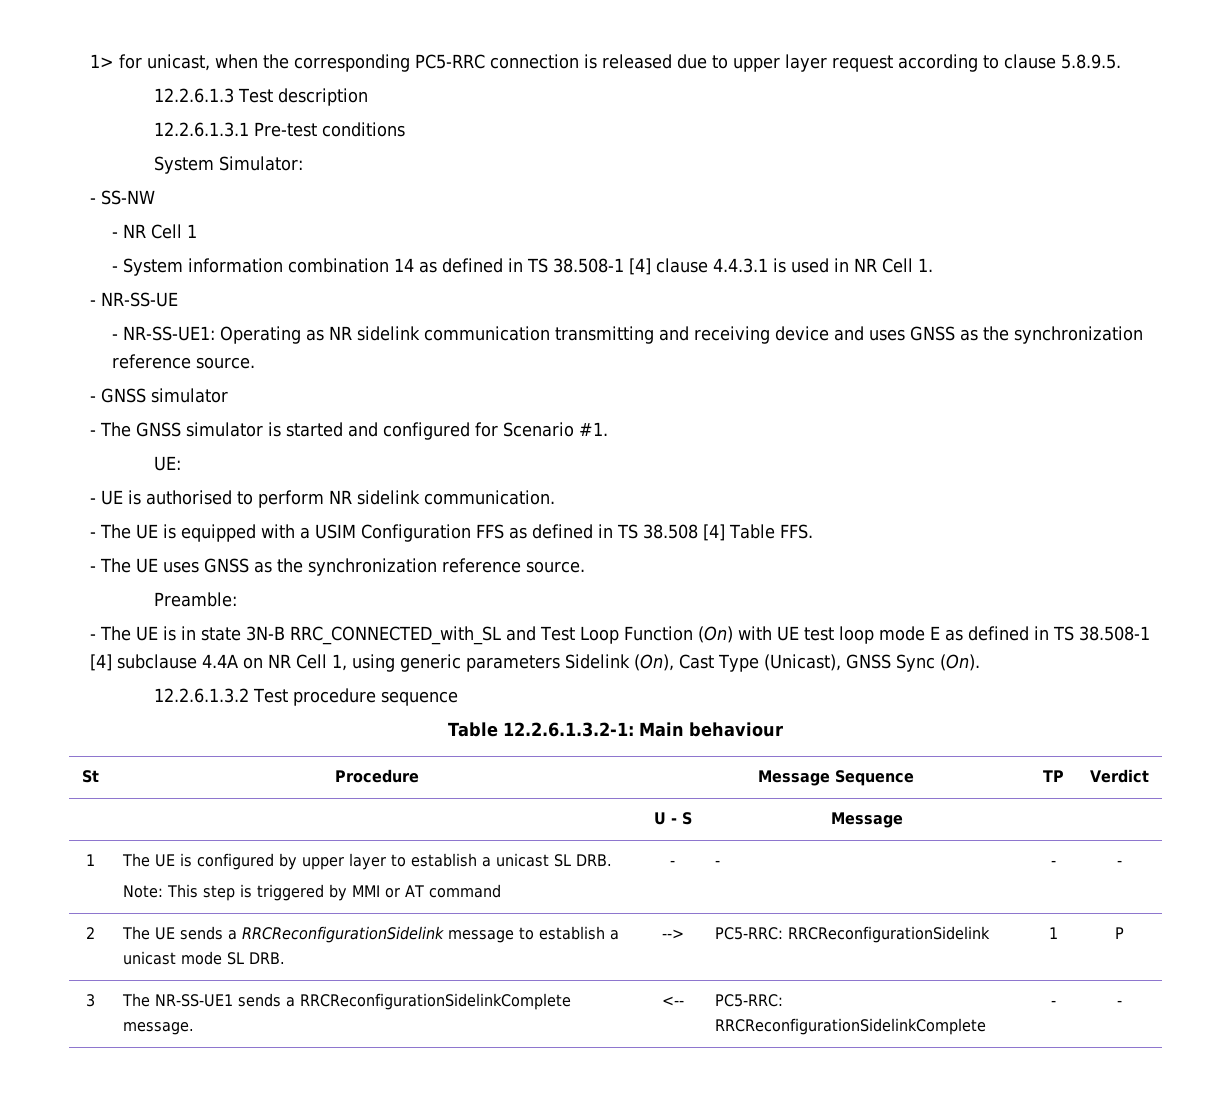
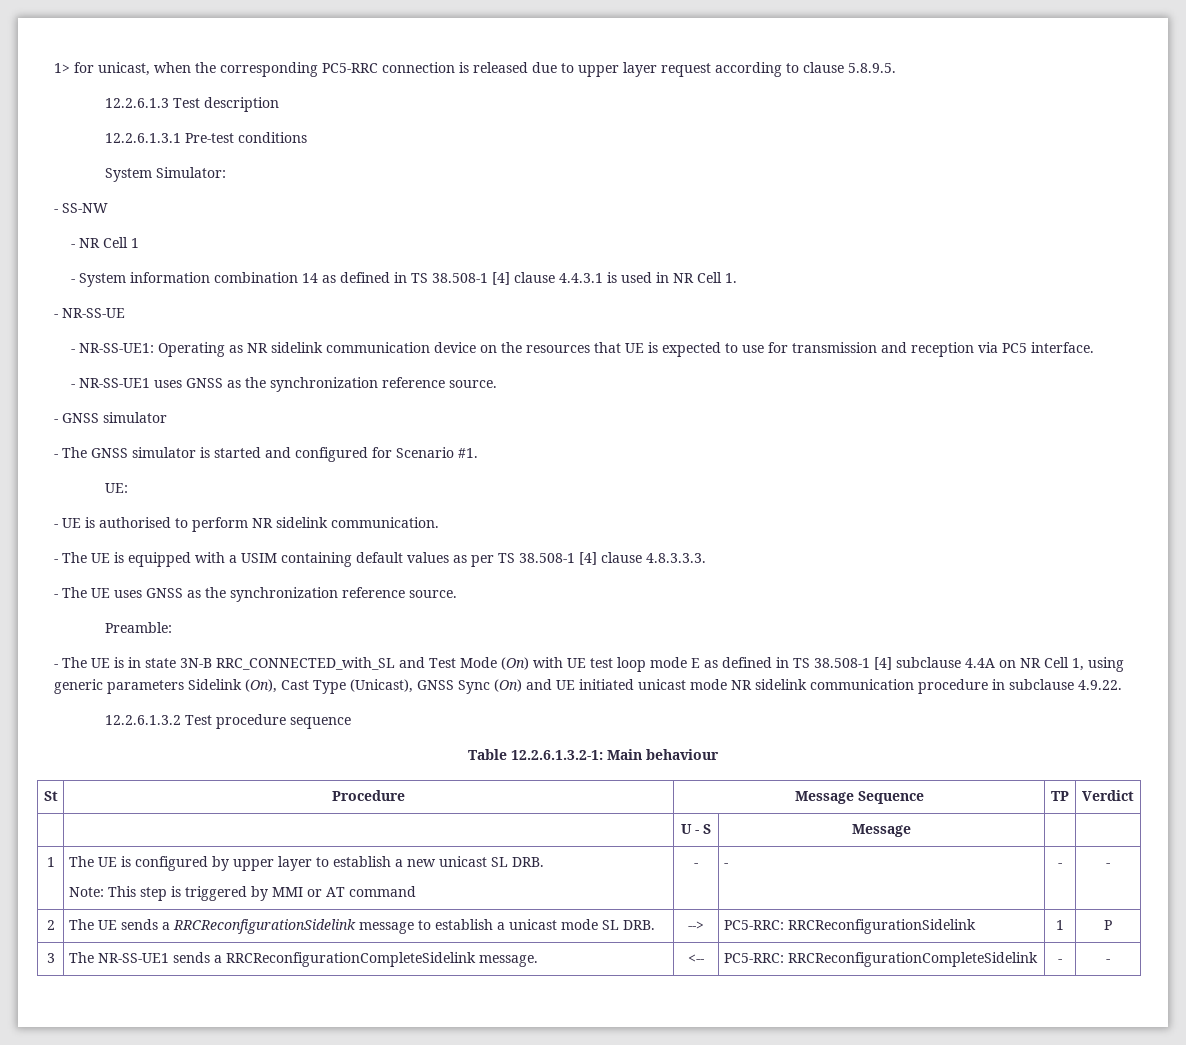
[554,326,864,344] transmitting and receiving device and -> [434,342,1095,357] [71,378,151,388] device on the resources that UE is expected to use for transmission and reception via PC5 interface. // - NR-SS-UE1
[361,524,814,542] Configuration FFS as defined in TS 38.508 [4] Table FFS. -> [281,552,707,567] containing default values as per TS 38.508-1 [4] clause 4.8.3.3.3.
[580,626,694,644] Loop Function -> [460,657,498,668] Mode
[940,654,981,671] (On). -> [494,679,1123,694] (On) and UE initiated unicast mode NR sidelink communication procedure in subclause 4.9.22.
(492, 862) none -> [406,859,436,867] new
[300,993,572,1010] RRCReconfigurationSidelinkComplete -> [225,952,476,967] RRCReconfigurationCompleteSidelink
[715,1018,987,1035] RRCReconfigurationSidelinkComplete -> [787,952,1038,967] RRCReconfigurationCompleteSidelink

